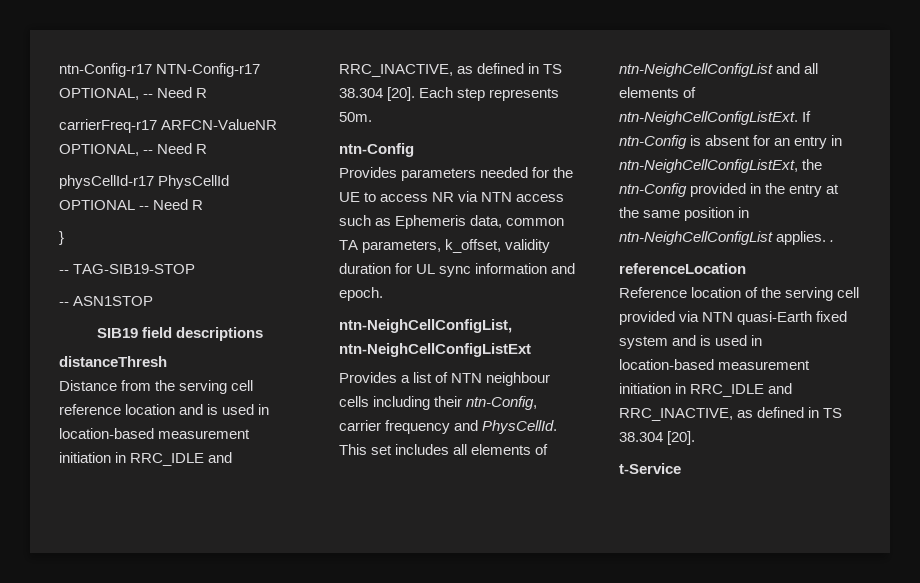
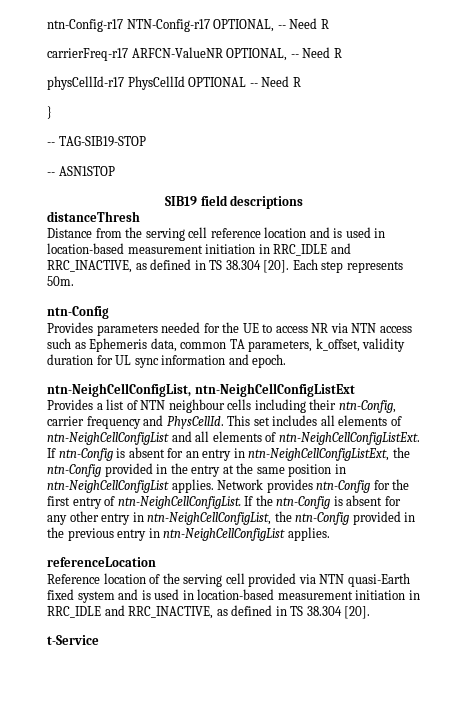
[830,240,835,242] . -> [217,479,410,493] [47,495,401,509] [47,511,416,525] [47,527,330,541] Network provides ntn-Config for the first entry of ntn-NeighCellConfigList. If the ntn-Config is absent for any other entry in ntn-NeighCellConfigList, the ntn-Config provided in the previous entry in ntn-NeighCellConfigList applies.

